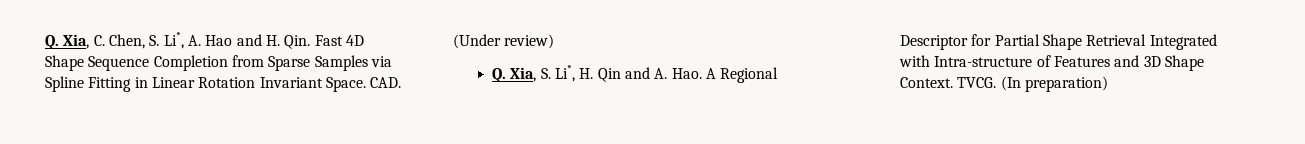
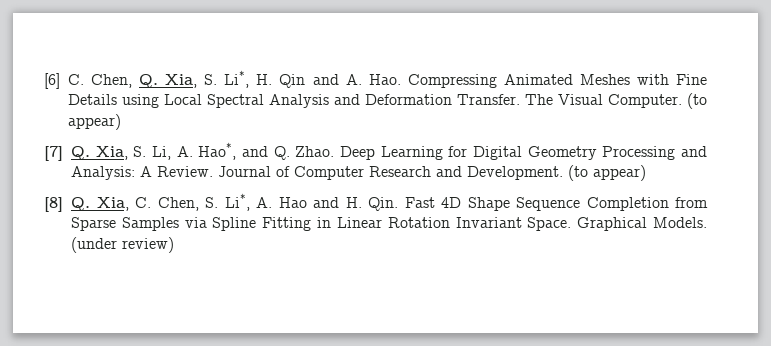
(45, 42) none -> [44,70,708,89] [68,93,707,109] [68,114,121,130] [44,142,707,161] [71,165,646,181] [44,197,63,212] [6] C. Chen, Q. Xia, S. Li*, H. Qin and A. Hao. Compressing Animated Meshes with Fine Details using Local Spectral Analysis and Deformation Transfer. The Visual Computer. (to appear) // [7] Q. Xia, S. Li, A. Hao*, and Q. Zhao. Deep Learning for Digital Geometry Processing and Analysis: A Review. Journal of Computer Research and Development. (to appear) // [8]
[370,77,402,88] [453,34,555,49] [491,65,779,83] [899,34,1217,50] [898,55,1204,71] [899,76,1108,92] CAD. (Under review) // Q. Xia, S. Li*, H. Qin and A. Hao. A Regional Descriptor for Partial Shape Retrieval Integrated with Intra-structure of Features and 3D Shape Context. TVCG. (In preparation) -> [577,217,707,231] [71,237,174,253] Graphical Models. (under review)

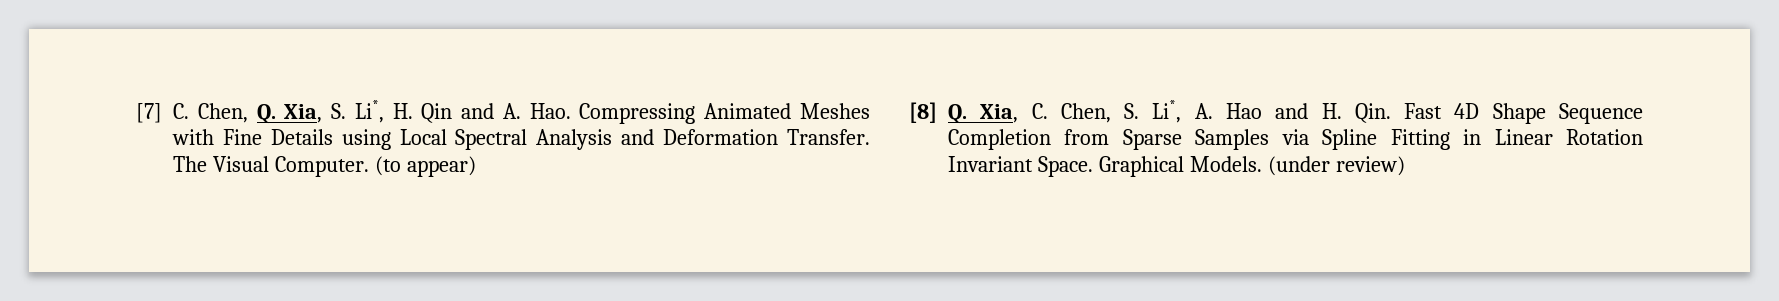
[44,73,60,89] [6] -> [136,103,162,123] [7]
[44,142,707,161] [71,165,646,181] // [7] Q. Xia, S. Li, A. Hao*, and Q. Zhao. Deep Learning for Digital Geometry Processing and Analysis: A Review. Journal of Computer Research and Development. (to appear) -> (476, 166) none

